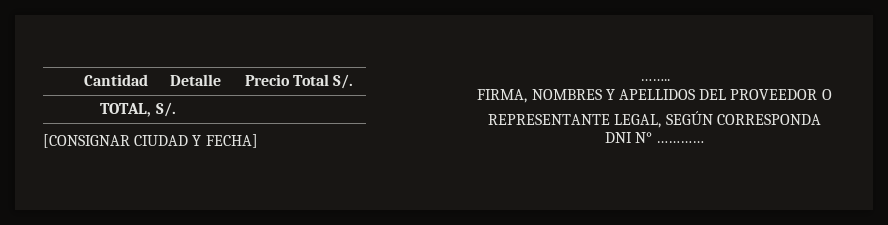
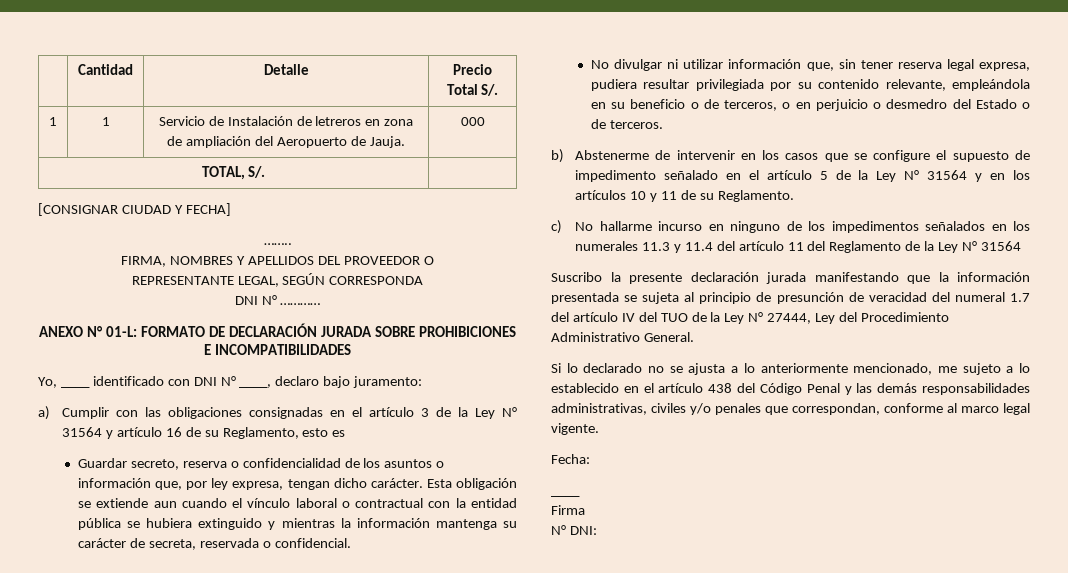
(354, 81) none -> [49,117,57,126] [101,117,110,126] [158,116,414,126] [167,136,405,148] [460,117,485,126] // 1 | 1 | Servicio de Instalación de letreros en zona de ampliación del Aeropuerto de Jauja. | 000
(705, 142) none -> [39,323,516,337] [204,344,351,355] [38,377,90,388] [92,376,423,388] [38,406,518,420] [62,427,346,439] [77,458,445,470] [77,478,518,490] [77,498,517,508] [77,518,518,530] [77,538,351,550] [590,59,1030,71] [590,79,1030,91] [590,99,1030,111] [590,119,663,129] [551,149,1030,163] [575,170,1031,182] [575,190,794,202] [551,220,1030,234] [575,241,1021,253] [551,272,1030,284] [551,292,1030,304] [551,312,949,324] [551,332,694,342] [551,363,1030,375] [551,383,1030,395] [551,403,1030,415] [551,423,599,435] [551,454,590,464] [551,495,580,497] [551,505,585,515] [551,525,597,535] // ANEXO N° 01-L: FORMATO DE DECLARACIÓN JURADA SOBRE PROHIBICIONES E INCOMPATIBILIDADES // Yo, ____ identificado con DNI N° ____, declaro bajo juramento: // a) Cumplir con las obligaciones consignadas en el artículo 3 de la Ley N° 31564 y artículo 16 de su Reglamento, esto es // Guardar secreto, reserva o confidencialidad de los asuntos o información que, por ley expresa, tengan dicho carácter. Esta obligación se extiende aun cuando el vínculo laboral o contractual con la entidad pública se hubiera extinguido y mientras la información mantenga su carácter de secreta, reservada o confidencial. // No divulgar ni utilizar información que, sin tener reserva legal expresa, pudiera resultar privilegiada por su contenido relevante, empleándola en su beneficio o de terceros, o en perjuicio o desmedro del Estado o de terceros. // b) Abstenerme de intervenir en los casos que se configure el supuesto de impedimento señalado en el artículo 5 de la Ley N° 31564 y en los artículos 10 y 11 de su Reglamento. // c) No hallarme incurso en ninguno de los impedimentos señalados en los numerales 11.3 y 11.4 del artículo 11 del Reglamento de la Ley N° 31564 // Suscribo la presente declaración jurada manifestando que la información presentada se sujeta al principio de presunción de veracidad del numeral 1.7 del artículo IV del TUO de la Ley N° 27444, Ley del Procedimiento Administrativo General. // Si lo declarado no se ajusta a lo anteriormente mencionado, me sujeto a lo establecido en el artículo 438 del Código Penal y las demás responsabilidades administrativas, civiles y/o penales que correspondan, conforme al marco legal vigente. // Fecha: // ____ // Firma // N° DNI:

